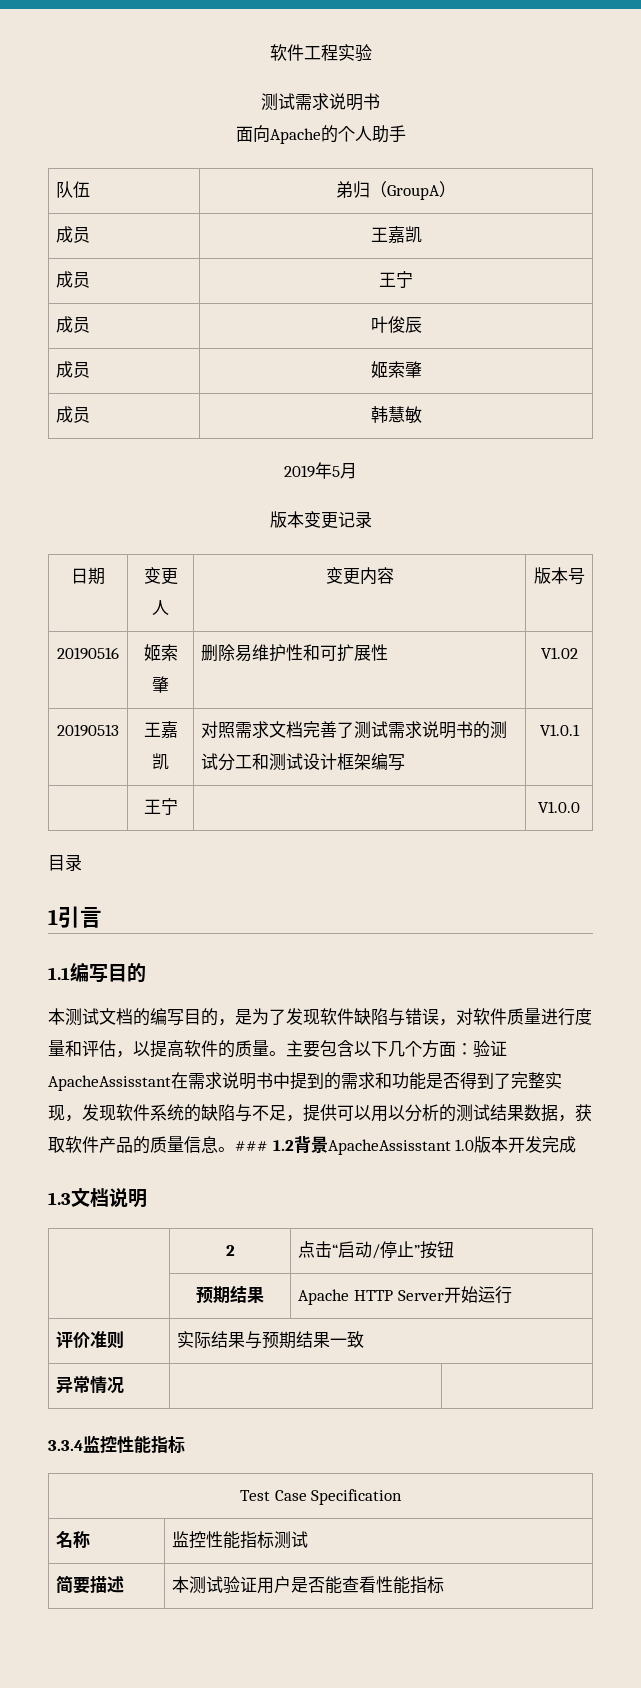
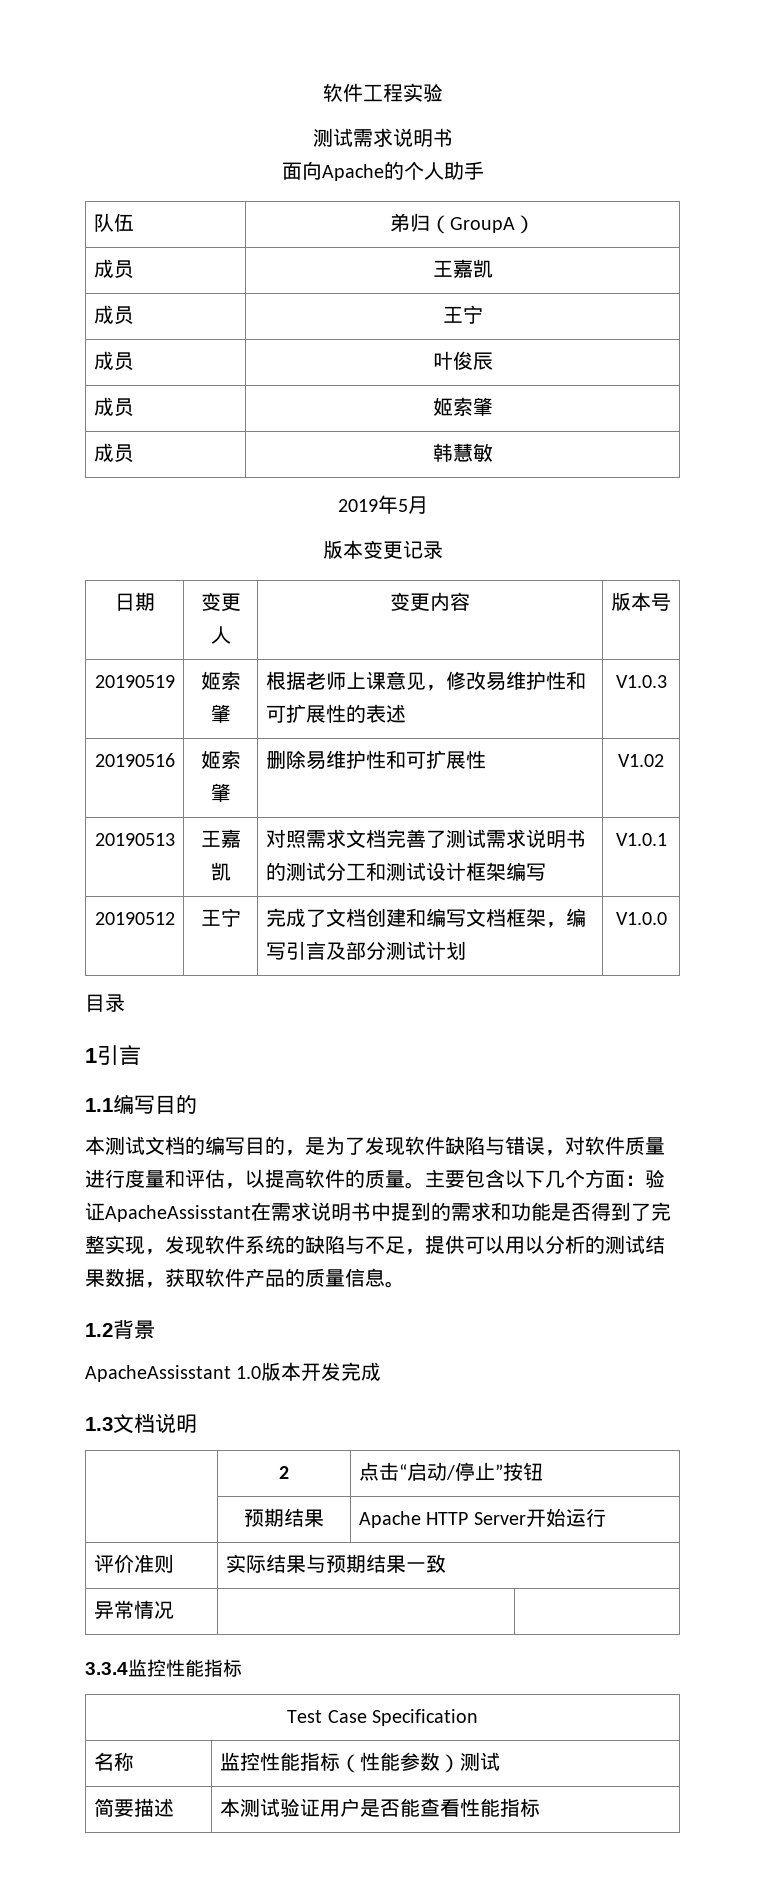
(585, 576) none -> [94,675,175,688] [200,671,241,690] [210,704,231,723] [265,671,586,691] [265,704,406,723] [615,675,667,688] // 20190519 | 姬索肇 | 根据老师上课意见，修改易维护性和可扩展性的表述 | V1.0.3
(580, 730) none -> [94,912,175,925] 20190512
(178, 807) none -> [265,908,586,928] [265,941,466,960] 完成了文档创建和编写文档框架，编写引言及部分测试计划
[235,1141,268,1151] ### -> (405, 1284) //
(328, 1144) none -> (155, 1329) //
(275, 1540) none -> [339,1752,460,1773] （性能参数）

